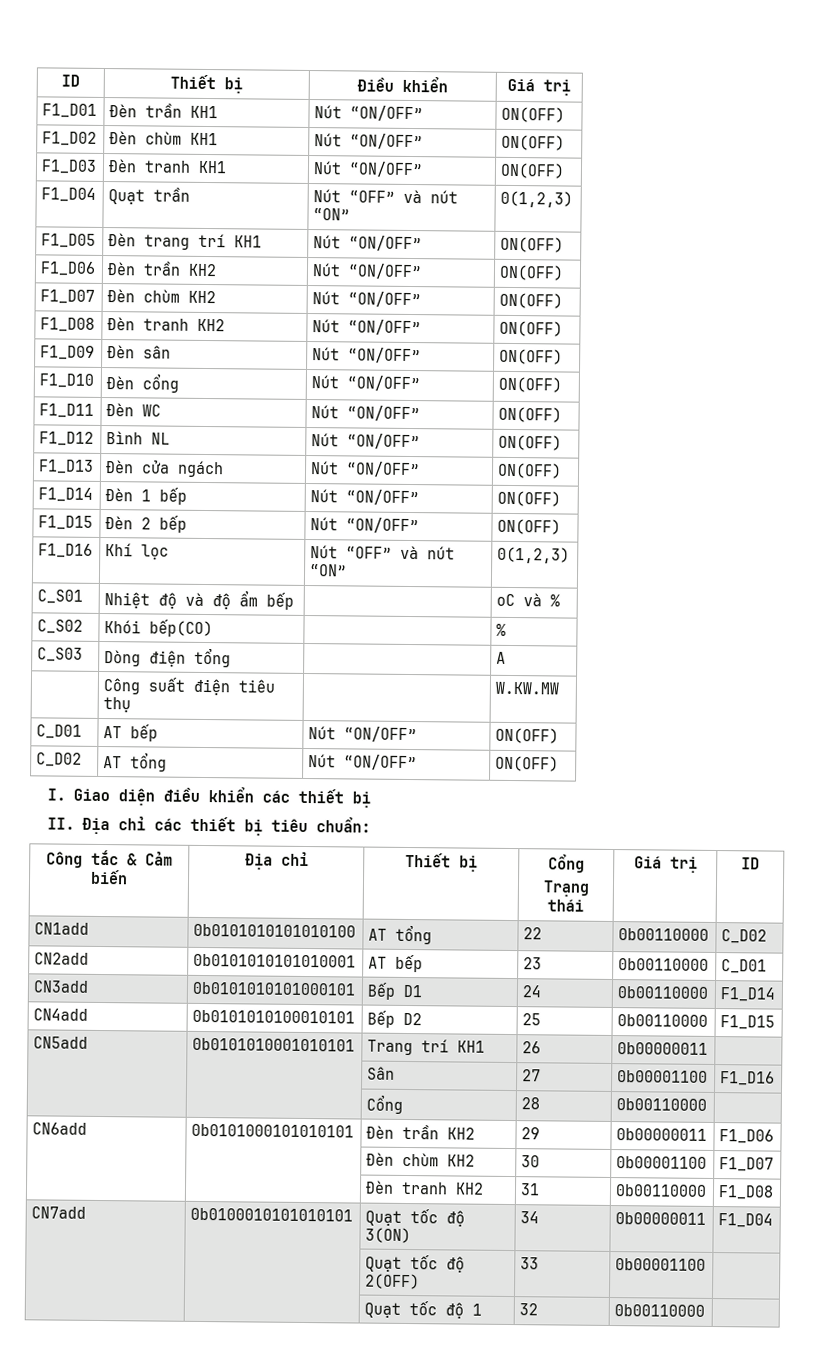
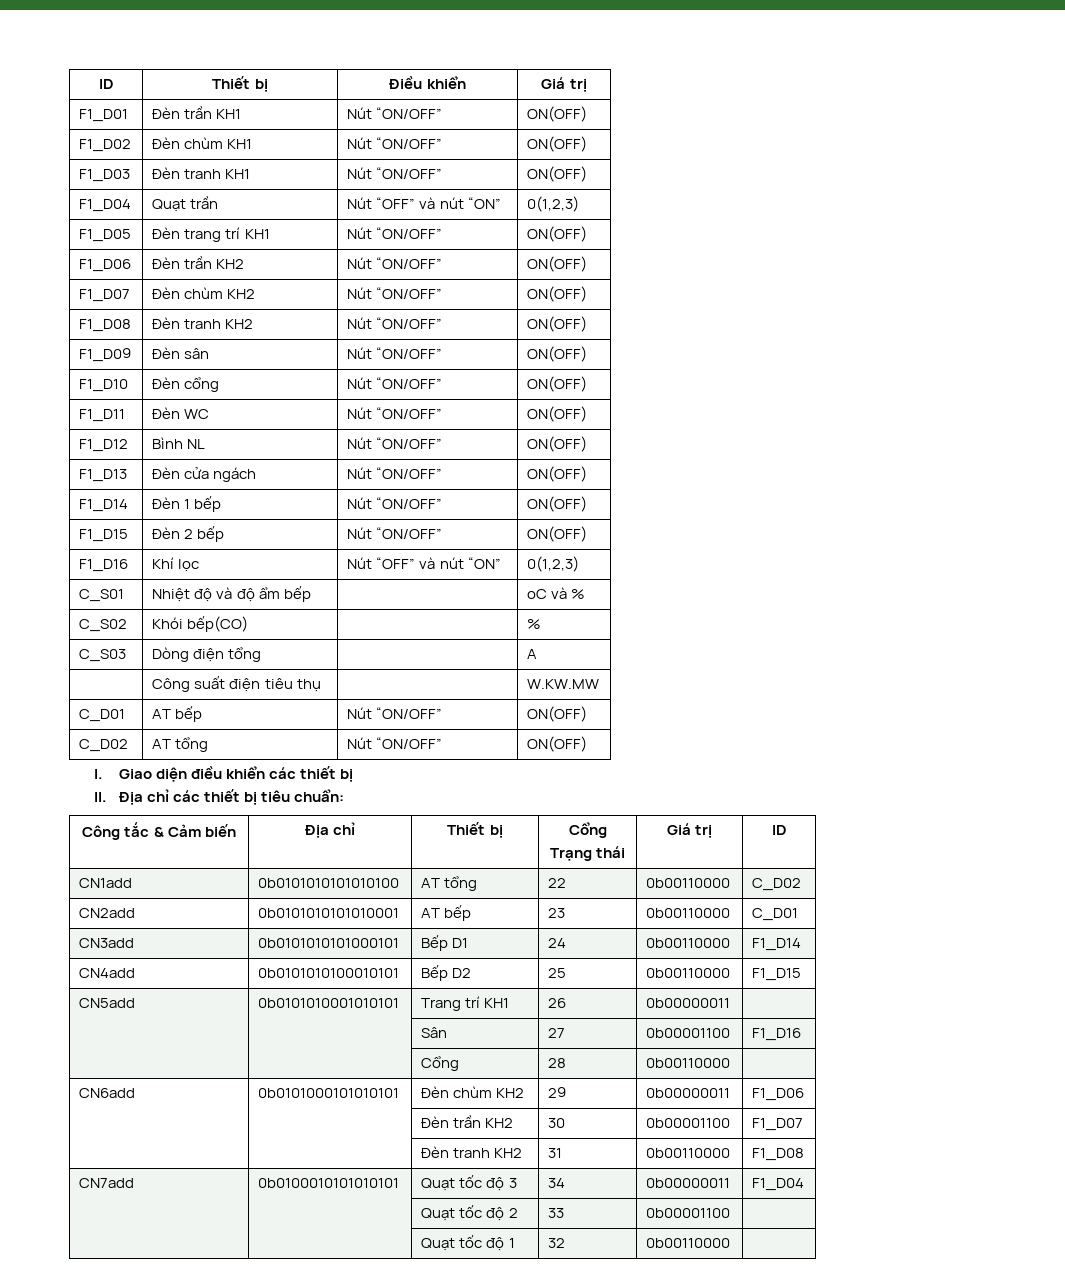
[402,1124,440,1140] trần -> [453,1086,493,1098] chùm
[402,1152,440,1167] chùm -> [453,1115,482,1128] trần
[365,1227,412,1244] 3(ON) -> [508,1178,517,1188] 3
[365,1273,421,1290] 2(OFF) -> [508,1208,518,1218] 2

